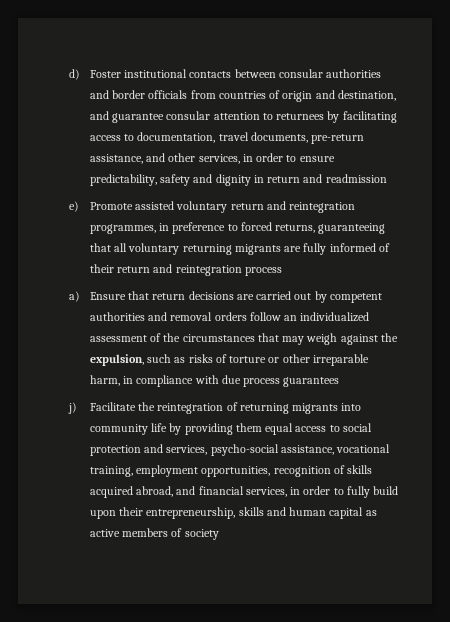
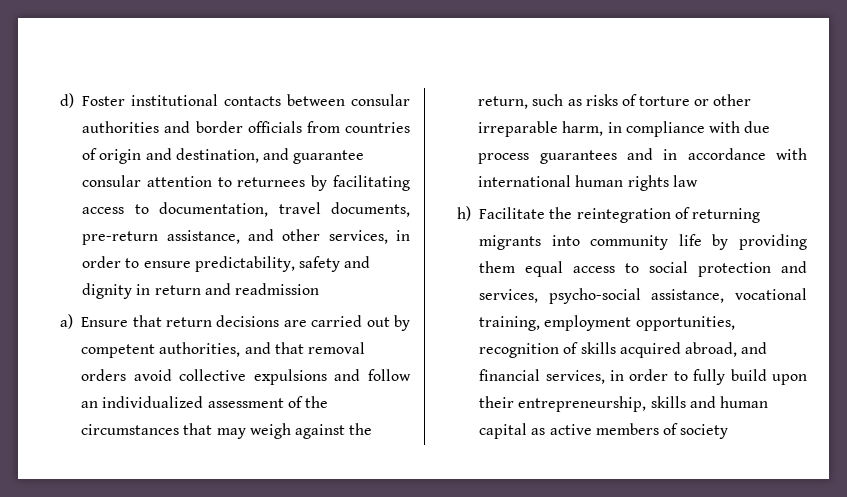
[69,201,356,213] [89,222,386,234] [89,243,390,255] [89,264,282,276] // e) Promote assisted voluntary return and reintegration programmes, in preference to forced returns, guaranteeing that all voluntary returning migrants are fully informed of their return and reintegration process -> (319, 289) none
[89,312,247,321] authorities and removal orders -> [159,342,365,357] [81,369,361,385] authorities, and that removal orders avoid collective expulsions and
[89,354,144,366] expulsion, -> [478,96,529,109] return,
[68,402,78,414] // j) -> [626,148,807,160] [478,175,698,191] [457,206,472,221] and in accordance with international human rights law // h)

